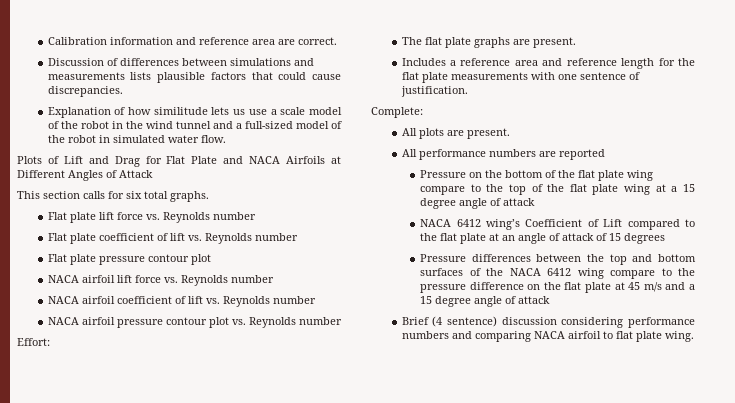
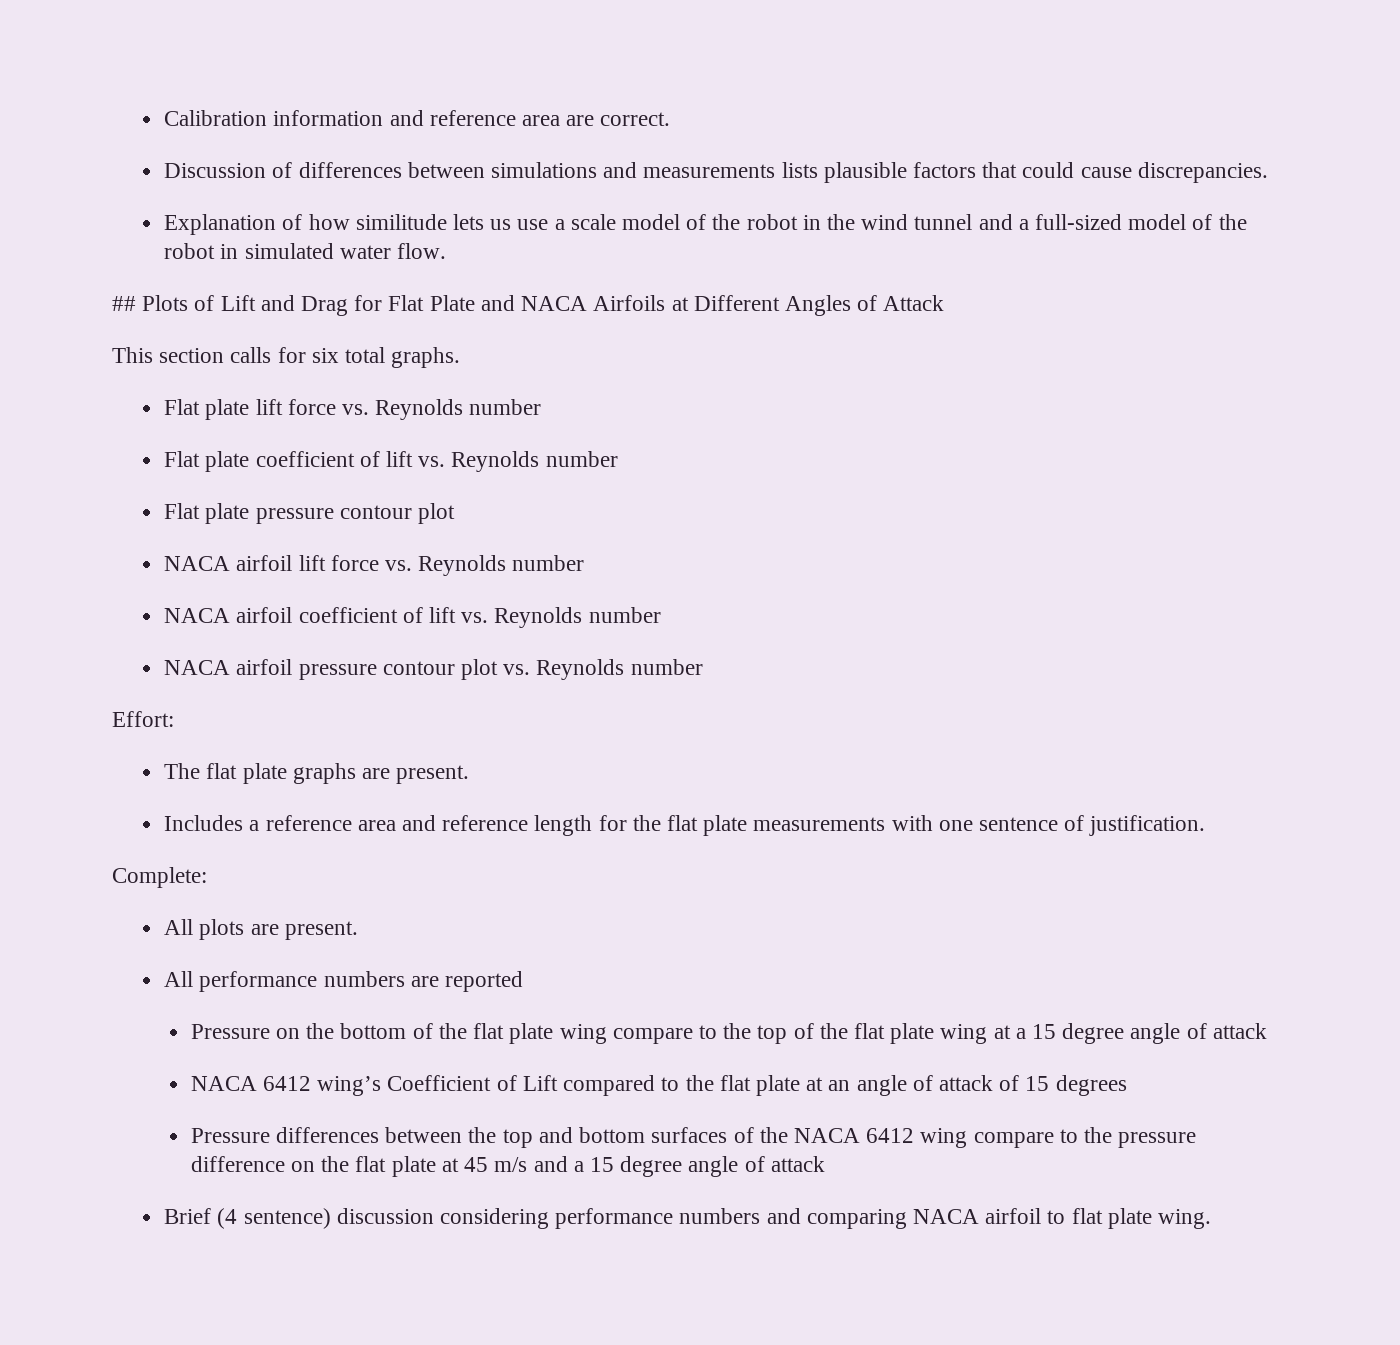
(226, 139) none -> [112,296,136,311] ##

